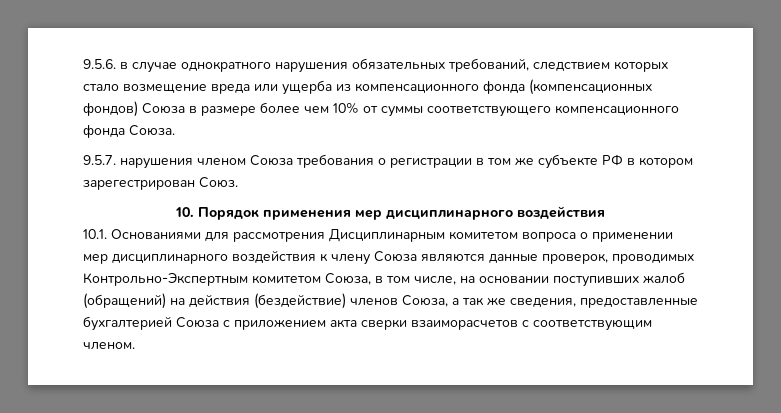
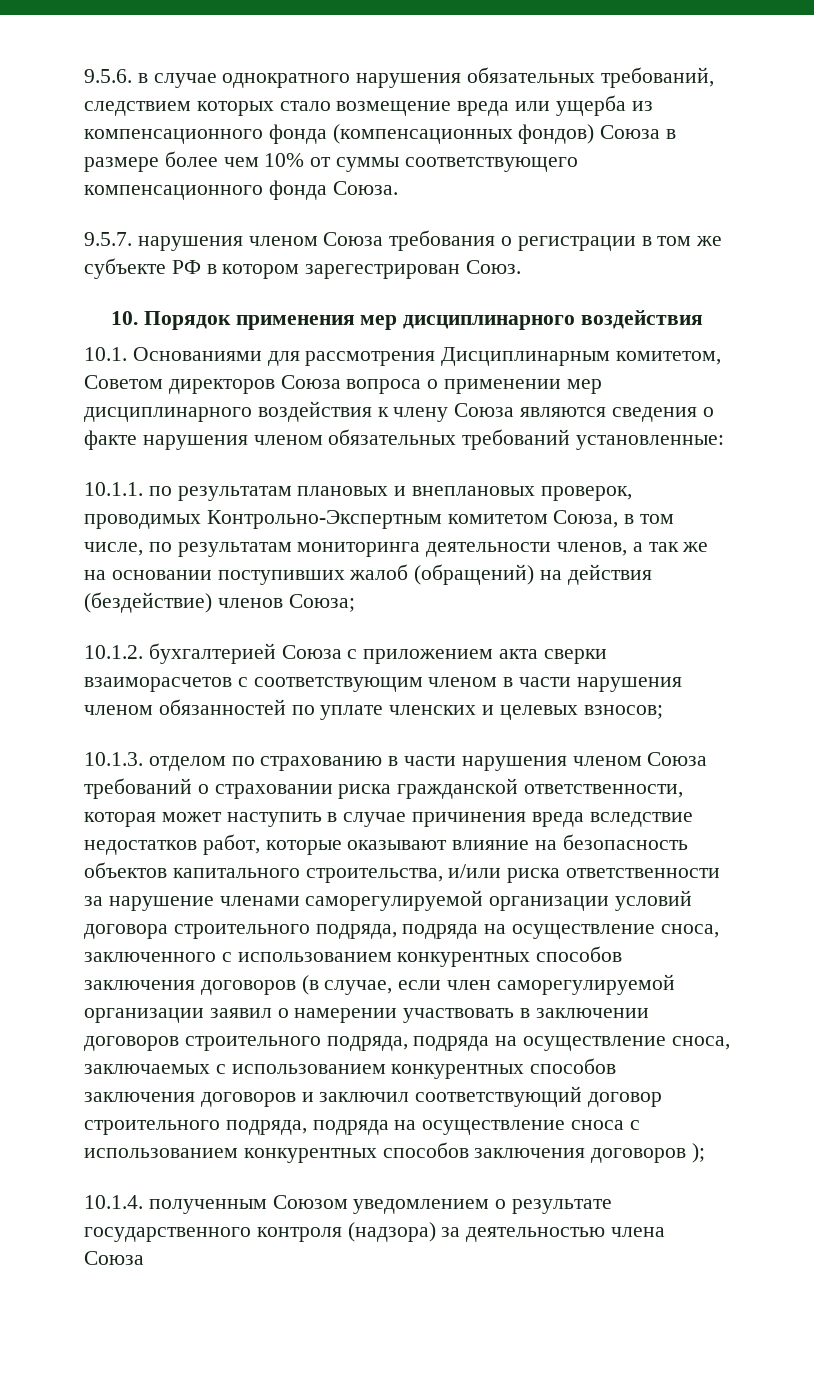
[449,231,518,240] комитетом -> [616,351,722,365] [84,375,341,394] комитетом, Советом директоров Союза
[489,254,538,263] данные -> [611,407,714,422] [84,429,725,450] [84,482,536,501] сведения о факте нарушения членом обязательных требований установленные: // 10.1.1. по результатам плановых и внеплановых
(456, 280) none -> [148,542,709,557] по результатам мониторинга деятельности членов, а так же
[402,295,698,308] Союза, а так же сведения, предоставленные -> [288,594,355,612] [84,645,143,659] Союза; // 10.1.2.
[83,342,135,350] членом. -> [428,677,682,692] [84,699,663,720] [84,752,708,771] [84,778,684,799] [84,812,693,827] [84,834,688,855] [84,862,721,883] [84,890,693,911] [84,924,719,939] [84,946,623,967] [84,974,675,995] [84,1008,649,1023] [84,1036,730,1051] [84,1058,617,1079] [84,1086,663,1107] [84,1120,640,1135] [84,1142,706,1163] [84,1195,613,1214] [84,1222,666,1242] [84,1251,144,1265] членом в части нарушения членом обязанностей по уплате членских и целевых взносов; // 10.1.3. отделом по страхованию в части нарушения членом Союза требований о страховании риска гражданской ответственности, которая может наступить в случае причинения вреда вследствие недостатков работ, которые оказывают влияние на безопасность объектов капитального строительства, и/или риска ответственности за нарушение членами саморегулируемой организации условий договора строительного подряда, подряда на осуществление сноса, заключенного с использованием конкурентных способов заключения договоров (в случае, если член саморегулируемой организации заявил о намерении участвовать в заключении договоров строительного подряда, подряда на осуществление сноса, заключаемых с использованием конкурентных способов заключения договоров и заключил соответствующий договор строительного подряда, подряда на осуществление сноса с использованием конкурентных способов заключения договоров ); // 10.1.4. полученным Союзом уведомлением о результате государственного контроля (надзора) за деятельностью члена Союза

